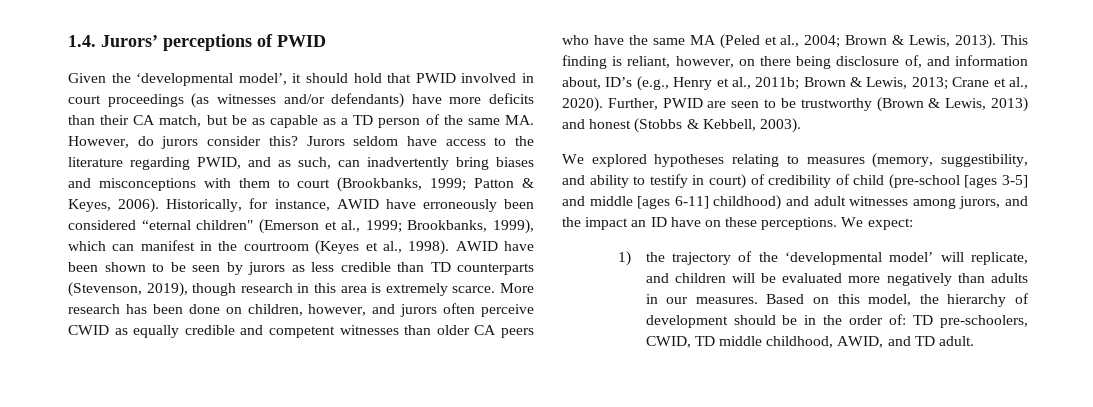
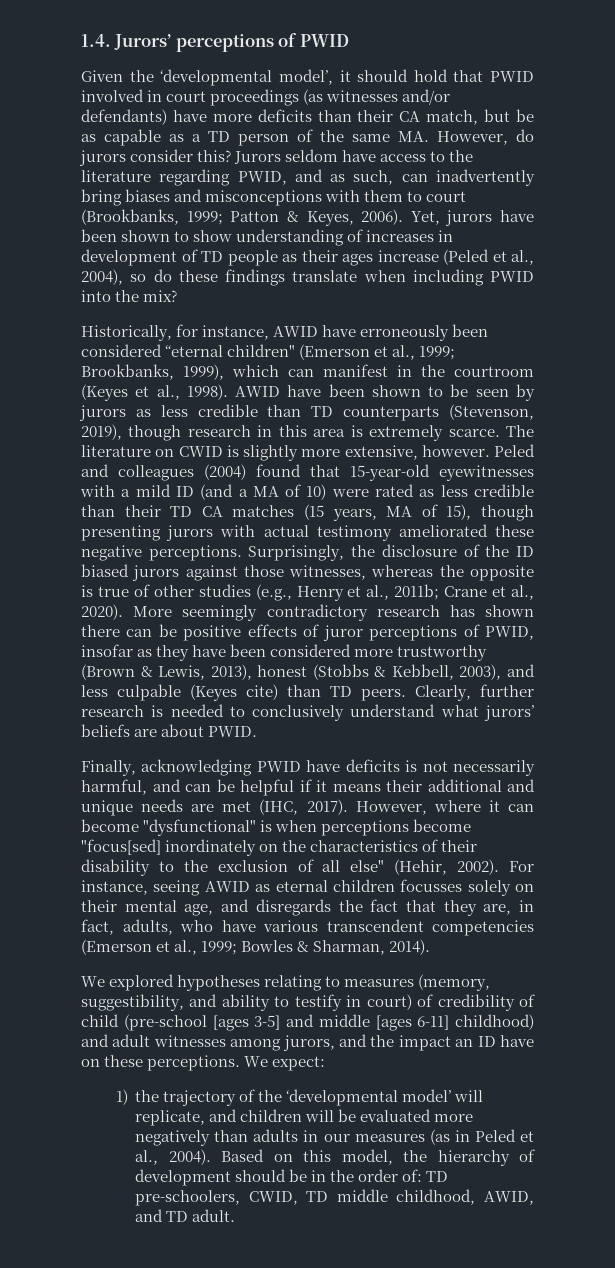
(160, 205) none -> [410,210,534,226] [81,229,454,246] [81,249,534,266] [81,269,534,286] [81,290,178,302] Yet, jurors have been shown to show understanding of increases in development of TD people as their ages increase (Peled et al., 2004), so do these findings translate when including PWID into the mix? //
[500,283,535,293] [68,303,534,317] [68,325,535,338] [562,34,1028,49] [562,55,1028,69] [562,77,633,89] More research has been done on children, however, and jurors often perceive CWID as equally credible and competent witnesses than older CA peers who have the same MA (Peled et al., 2004; Brown & Lewis, 2013). This finding is reliant, however, on there being disclosure of, and information about, ID’s -> [506,425,535,437] [81,444,535,461] [81,464,534,481] [80,484,535,500] [81,504,534,521] [81,524,535,541] [81,544,534,561] [81,564,534,581] [81,584,251,597] The literature on CWID is slightly more extensive, however. Peled and colleagues (2004) found that 15-year-old eyewitnesses with a mild ID (and a MA of 10) were rated as less credible than their TD CA matches (15 years, MA of 15), though presenting jurors with actual testimony ameliorated these negative perceptions. Surprisingly, the disclosure of the ID biased jurors against those witnesses, whereas the opposite is true of other studies
[803,77,1028,90] [562,97,796,112] Brown & Lewis, 2013; Crane et al., 2020). Further, PWID are seen to be -> [444,585,535,600] [81,604,534,621] [81,624,534,641] [81,644,394,661] Crane et al., 2020). More seemingly contradictory research has shown there can be positive effects of juror perceptions of PWID, insofar as they have been considered more
[991,97,1028,112] [562,119,585,129] 2013) and -> [210,664,252,680] 2013),
[759,118,801,133] 2003). -> [459,664,535,680] [81,684,534,701] [81,704,534,721] [81,724,258,737] [81,759,536,776] [81,779,535,796] [81,799,534,816] [81,819,472,836] [81,839,478,856] [81,859,535,876] [81,879,534,896] [81,899,534,916] [81,919,534,936] [81,939,431,955] 2003), and less culpable (Keyes cite) than TD peers. Clearly, further research is needed to conclusively understand what jurors’ beliefs are about PWID. // Finally, acknowledging PWID have deficits is not necessarily harmful, and can be helpful if it means their additional and unique needs are met (IHC, 2017). However, where it can become "dysfunctional" is when perceptions become "focus[sed] inordinately on the characteristics of their disability to the exclusion of all else" (Hehir, 2002). For instance, seeing AWID as eternal children focusses solely on their mental age, and disregards the fact that they are, in fact, adults, who have various transcendent competencies (Emerson et al., 1999; Bowles & Sharman, 2014).
[695,297,758,304] measures. -> [354,1129,534,1145] [135,1149,211,1165] measures (as in Peled et al., 2004).

